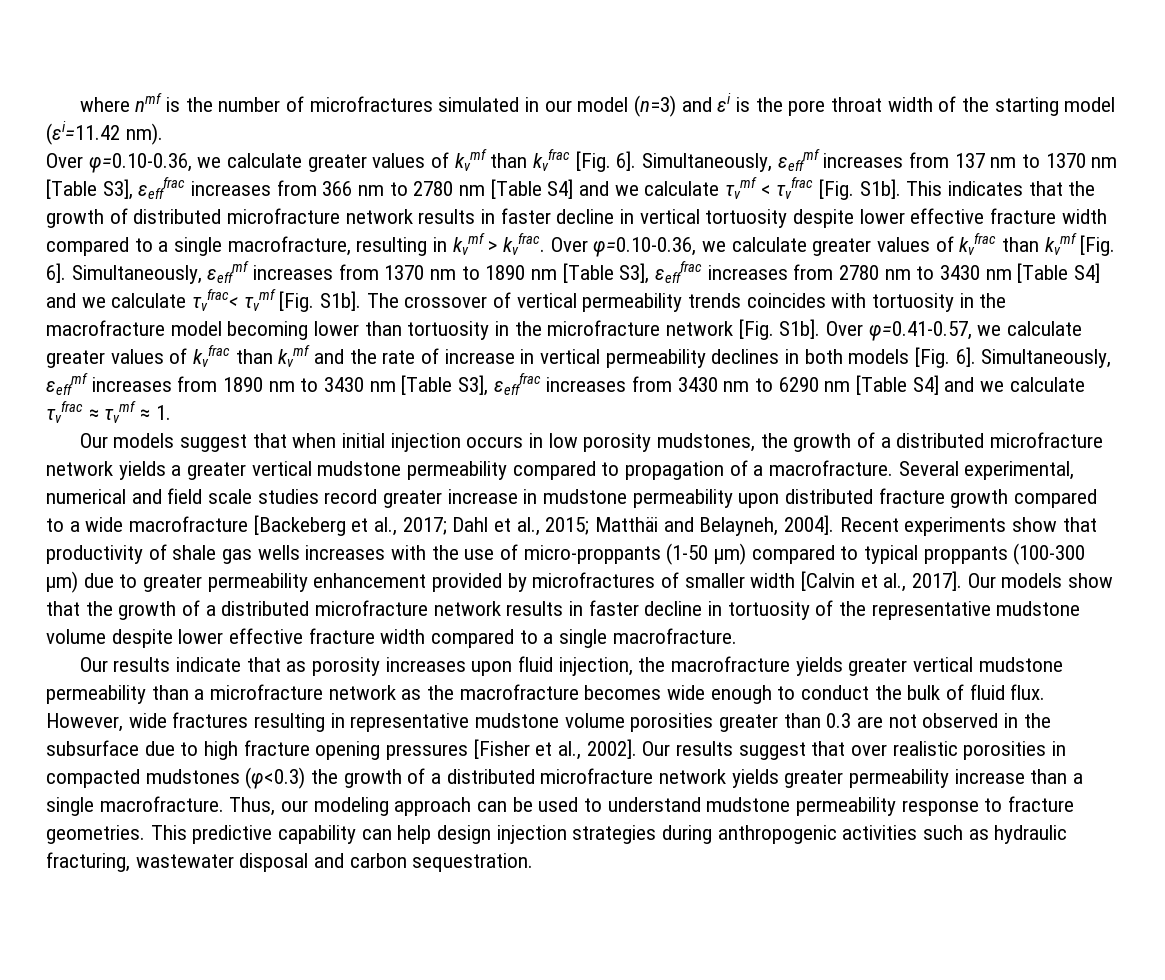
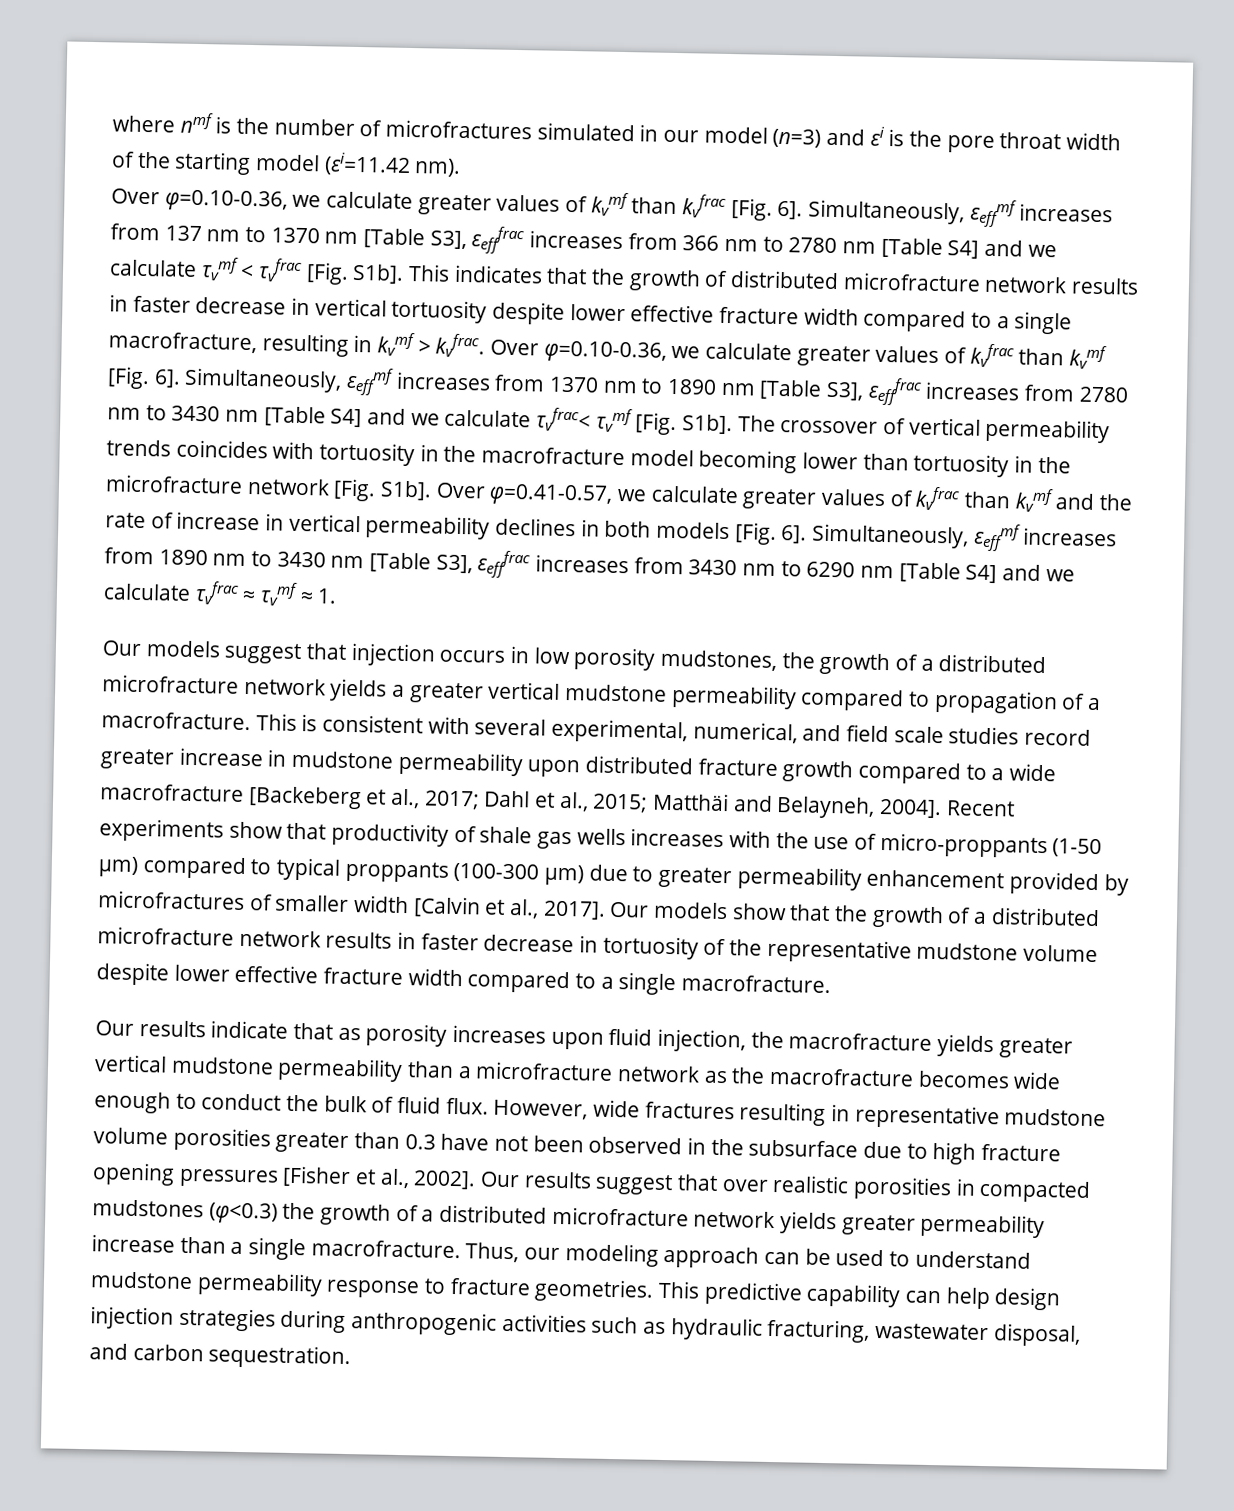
[556,209,615,224] decline -> [195,296,287,315] decrease
[292,433,385,448] when initial -> (348, 651) none
[898,461,1075,480] [46,489,126,504] Several experimental, numerical -> [255,713,798,744] This is consistent with several experimental, numerical,
[644,601,703,616] decline -> [483,934,575,953] decrease
[857,714,917,728] are not -> [440,1133,584,1153] have not been
[239,853,309,872] disposal -> [992,1323,1081,1347] disposal,

